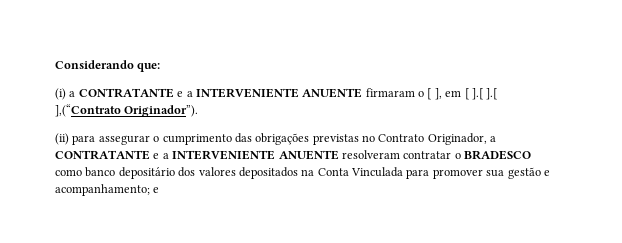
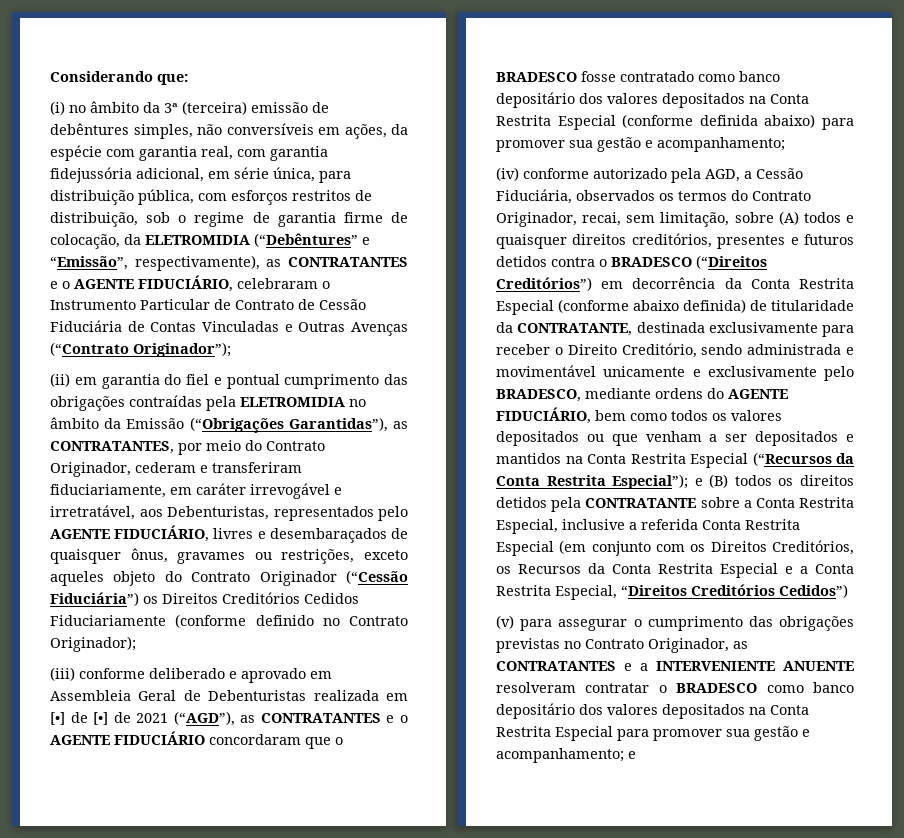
[69,88,499,100] [55,104,199,117] [55,133,69,145] a CONTRATANTE e a INTERVENIENTE ANUENTE firmaram o [ ], em [ ].[ ].[ ],(“Contrato Originador”). // (ii) -> [69,101,329,115] [50,123,408,139] [50,145,328,161] [50,167,351,183] [50,189,372,205] [50,212,408,227] [50,233,370,249] [50,255,408,271] [50,275,330,292] [50,299,366,310] [50,320,408,336] [50,342,231,357] [50,373,408,389] [50,395,366,411] [50,417,408,433] [50,440,325,455] [50,462,302,477] [50,483,342,499] [50,505,408,521] [50,525,408,543] [50,548,408,564] [50,570,408,586] [50,592,359,606] [50,614,408,628] [50,636,136,652] [50,667,332,683] [50,690,408,701] [50,711,408,726] [50,731,343,749] [496,71,780,82] [496,92,809,108] [496,114,854,130] [496,137,785,152] [496,167,803,183] [496,189,811,204] [496,211,854,227] [496,233,854,249] [496,255,767,269] [496,277,854,291] [496,299,854,315] [496,322,854,337] [496,343,854,358] [496,365,854,381] [496,388,788,402] [496,407,782,424] [496,431,854,446] [496,452,854,468] [496,474,854,489] [496,497,854,512] [496,519,800,534] [496,540,854,556] [496,563,854,578] [496,584,848,600] [496,615,514,629] no âmbito da 3ª (terceira) emissão de debêntures simples, não conversíveis em ações, da espécie com garantia real, com garantia fidejussória adicional, em série única, para distribuição pública, com esforços restritos de distribuição, sob o regime de garantia firme de colocação, da ELETROMIDIA (“Debêntures” e “Emissão”, respectivamente), as CONTRATANTES e o AGENTE FIDUCIÁRIO, celebraram o Instrumento Particular de Contrato de Cessão Fiduciária de Contas Vinculadas e Outras Avenças (“Contrato Originador”); // (ii) em garantia do fiel e pontual cumprimento das obrigações contraídas pela ELETROMIDIA no âmbito da Emissão (“Obrigações Garantidas”), as CONTRATANTES, por meio do Contrato Originador, cederam e transferiram fiduciariamente, em caráter irrevogável e irretratável, aos Debenturistas, representados pelo AGENTE FIDUCIÁRIO, livres e desembaraçados de quaisquer ônus, gravames ou restrições, exceto aqueles objeto do Contrato Originador (“Cessão Fiduciária”) os Direitos Creditórios Cedidos Fiduciariamente (conforme definido no Contrato Originador); // (iii) conforme deliberado e aprovado em Assembleia Geral de Debenturistas realizada em [•] de [•] de 2021 (“AGD”), as CONTRATANTES e o AGENTE FIDUCIÁRIO concordaram que o BRADESCO fosse contratado como banco depositário dos valores depositados na Conta Restrita Especial (conforme definida abaixo) para promover sua gestão e acompanhamento; // (iv) conforme autorizado pela AGD, a Cessão Fiduciária, observados os termos do Contrato Originador, recai, sem limitação, sobre (A) todos e quaisquer direitos creditórios, presentes e futuros detidos contra o BRADESCO (“Direitos Creditórios”) em decorrência da Conta Restrita Especial (conforme abaixo definida) de titularidade da CONTRATANTE, destinada exclusivamente para receber o Direito Creditório, sendo administrada e movimentável unicamente e exclusivamente pelo BRADESCO, mediante ordens do AGENTE FIDUCIÁRIO, bem como todos os valores depositados ou que venham a ser depositados e mantidos na Conta Restrita Especial (“Recursos da Conta Restrita Especial”); e (B) todos os direitos detidos pela CONTRATANTE sobre a Conta Restrita Especial, inclusive a referida Conta Restrita Especial (em conjunto com os Direitos Creditórios, os Recursos da Conta Restrita Especial e a Conta Restrita Especial, “Direitos Creditórios Cedidos”) // (v)
[490,136,497,142] [55,150,150,160] a CONTRATANTE -> [733,641,748,649] [496,661,616,671] as CONTRATANTES
[351,167,403,177] Vinculada -> [496,726,613,741] Restrita Especial

